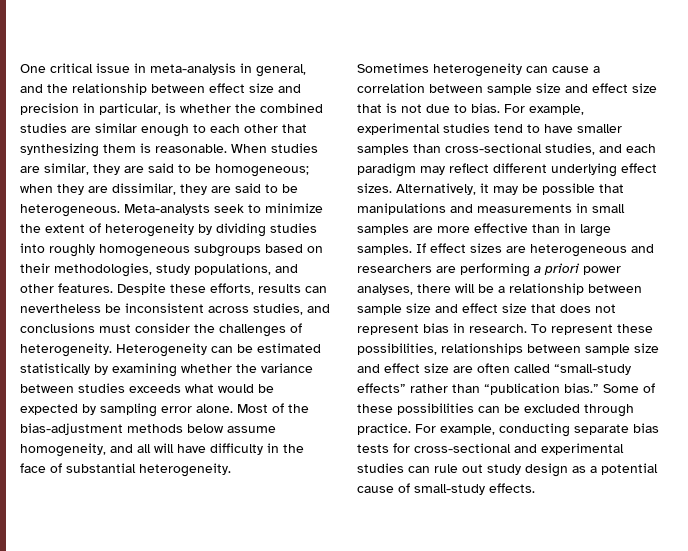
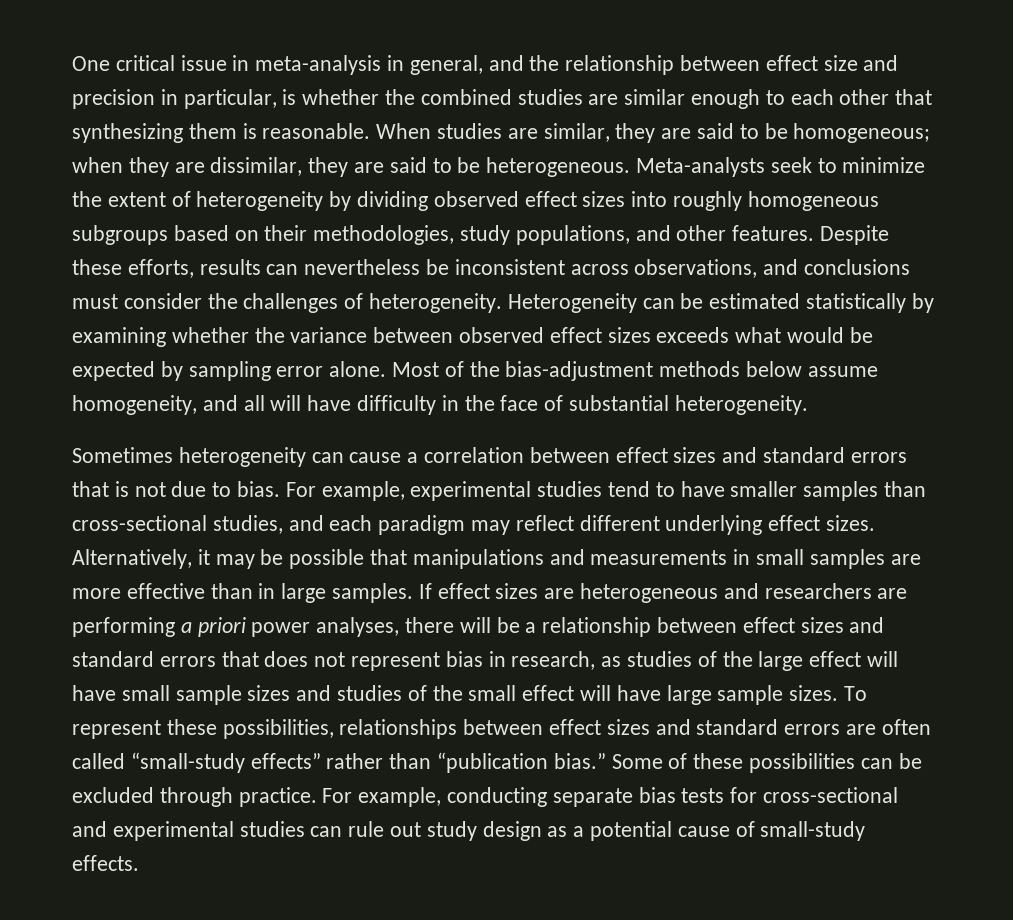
[270,223,317,233] studies -> [433,191,626,207] observed effect sizes
[253,303,303,315] studies, -> [634,259,758,278] observations,
[78,383,125,393] studies -> [459,327,651,343] observed effect sizes
[487,83,657,95] sample size and effect size -> [615,447,907,463] effect sizes and standard errors
[357,303,527,315] sample size and effect size -> [742,617,885,633] [72,651,216,667] effect sizes and standard errors
[469,324,527,333] research. -> [511,651,899,671] [72,685,839,705] research, as studies of the large effect will have small sample sizes and studies of the small effect will have large sample sizes.
[585,343,659,355] [357,363,449,373] sample size and effect size -> [549,719,841,735] effect sizes and standard errors

